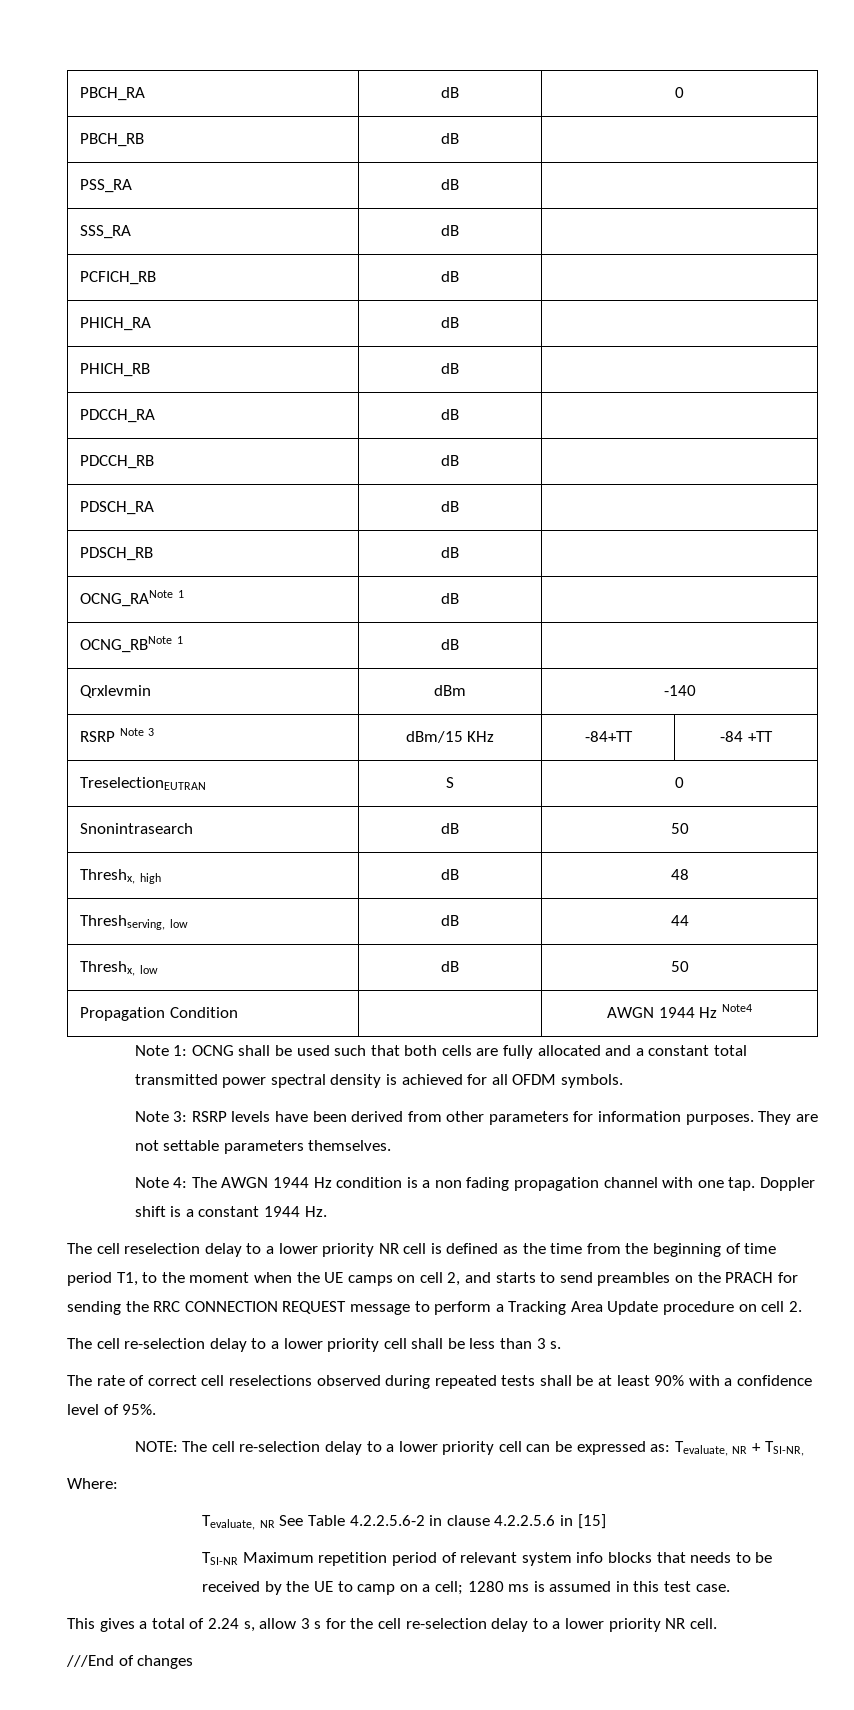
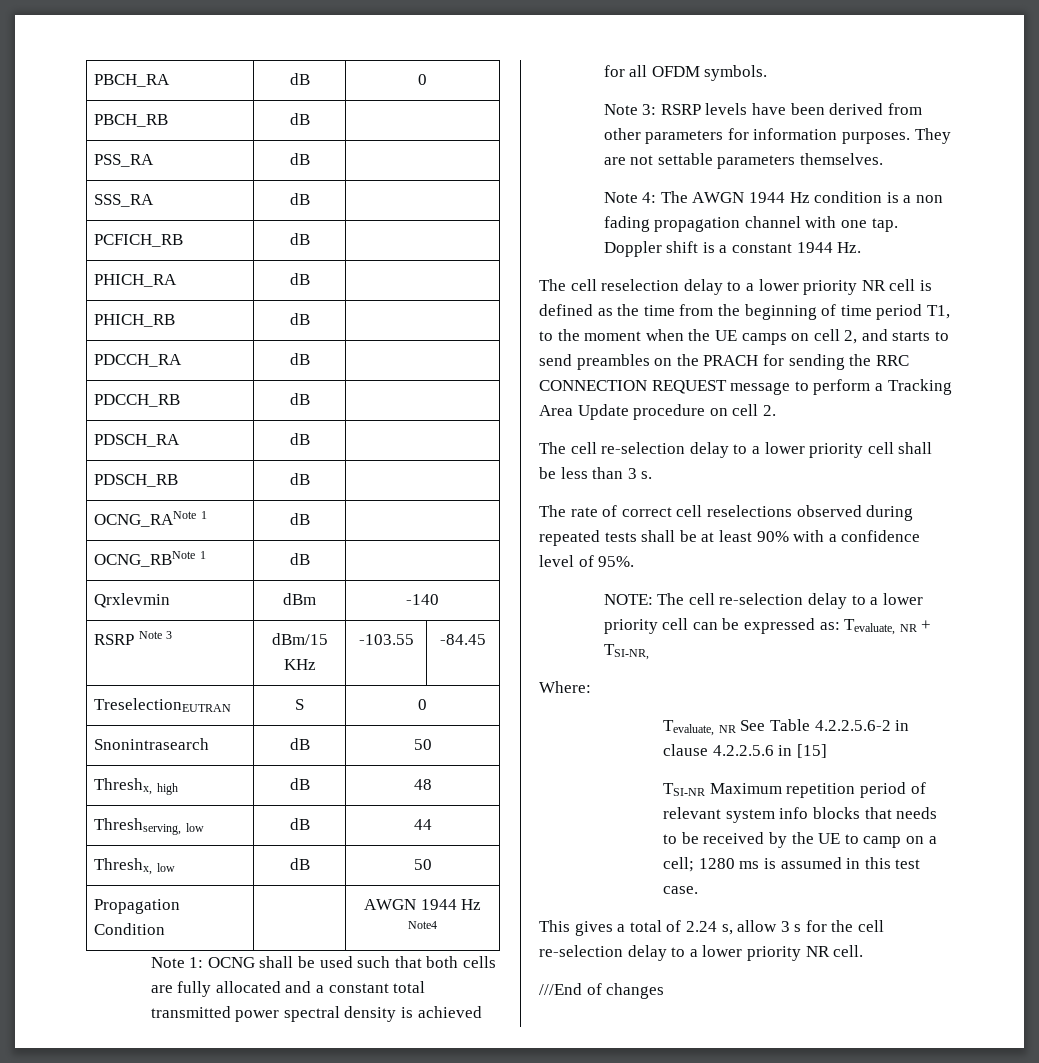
[584,731,633,742] [720,731,773,742] -84+TT | -84 +TT -> [358,634,414,645] [440,634,486,645] -103.55 | -84.45

